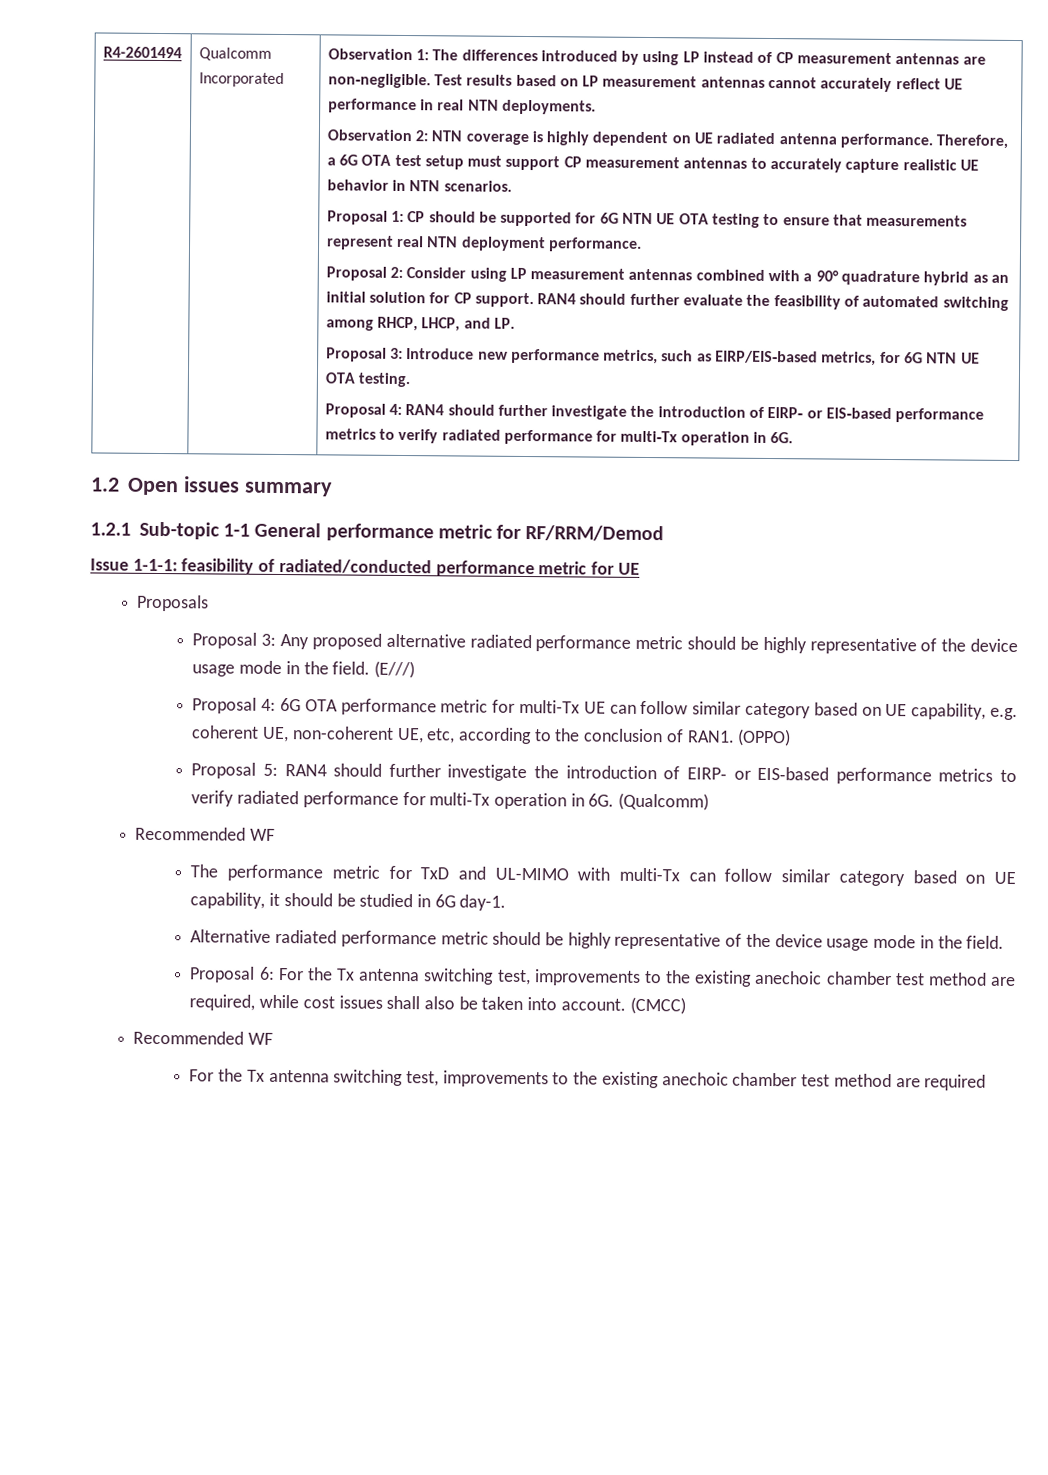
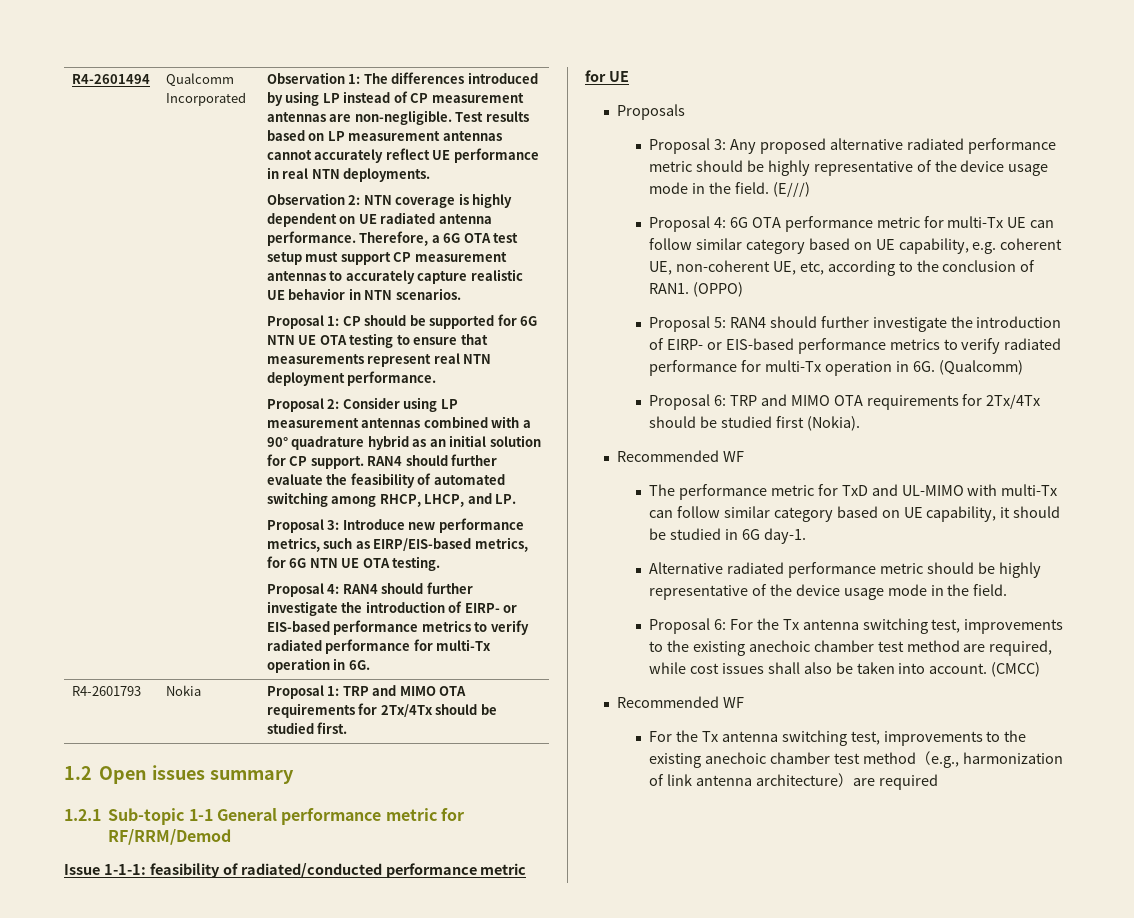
(794, 438) none -> [71,686,141,696] [165,685,201,696] [266,685,467,699] [266,703,497,718] [266,722,348,734] // R4-2601793 | Nokia | Proposal 1: TRP and MIMO OTA requirements for 2Tx/4Tx should be studied first.
(710, 801) none -> [649,394,1041,410] [649,416,860,431] // Proposal 6: TRP and MIMO OTA requirements for 2Tx/4Tx should be studied first (Nokia).
(892, 1080) none -> [915,751,1063,768] [649,773,853,787] （e.g., harmonization of link antenna architecture）

